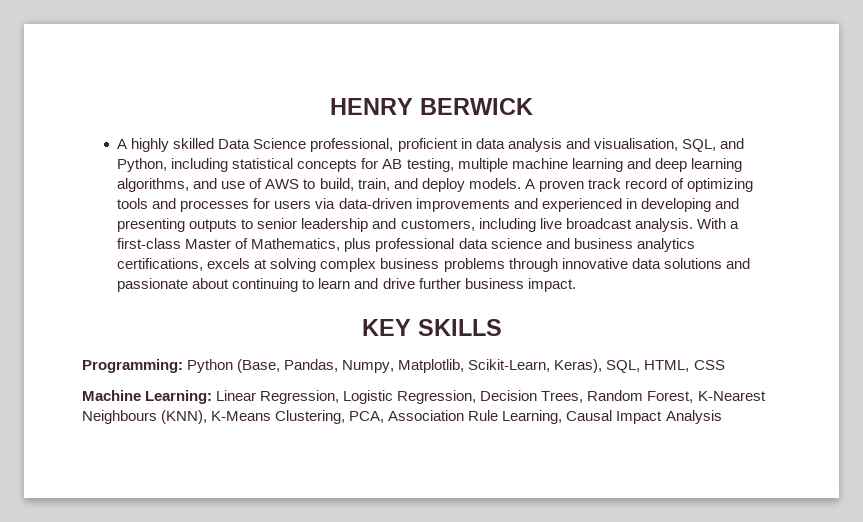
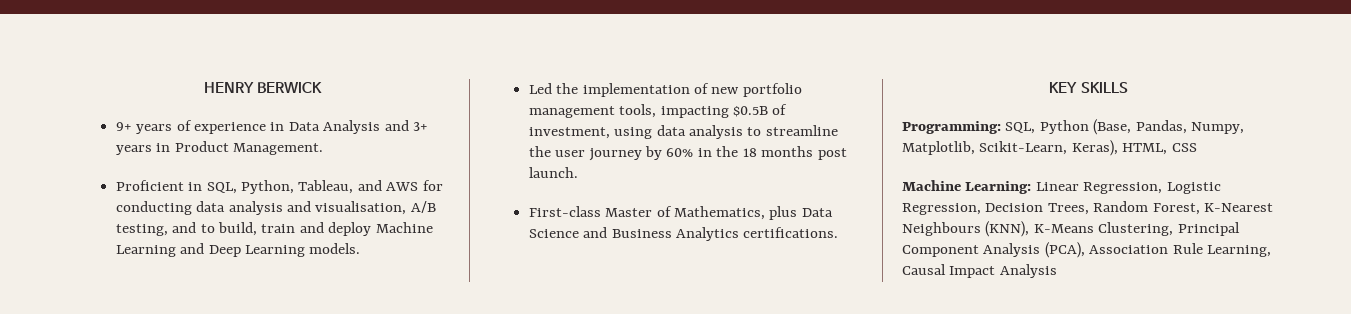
[117,138,744,152] [117,158,742,172] [117,178,300,192] A highly skilled Data Science professional, proficient in data analysis and visualisation, SQL, and Python, including statistical concepts for AB testing, multiple machine learning and deep learning algorithms, and use of AWS -> [115,120,429,134] [115,141,323,155] [115,180,443,194] [115,201,436,215] [115,222,197,236] 9+ years of experience in Data Analysis and 3+ years in Product Management. // Proficient in SQL, Python, Tableau, and AWS for conducting data analysis and visualisation, A/B testing, and
[357,178,390,191] train, -> [261,224,296,233] train
[468,178,754,192] [117,198,739,212] [117,218,739,232] [117,238,695,252] [117,258,750,272] [117,278,576,292] models. A proven track record of optimizing tools and processes for users via data-driven improvements and experienced in developing and presenting outputs to senior leadership and customers, including live broadcast analysis. With a first-class Master of Mathematics, plus professional data science and business analytics certifications, excels at solving complex business problems through innovative data solutions and passionate about continuing to learn and drive further business impact. -> [375,222,433,233] [115,243,361,257] [528,83,802,97] [528,104,788,118] [528,125,838,139] [528,146,847,161] [528,167,578,178] [528,206,833,220] [528,227,839,241] Machine Learning and Deep Learning models. // Led the implementation of new portfolio management tools, impacting $0.5B of investment, using data analysis to streamline the user journey by 60% in the 18 months post launch. // First-class Master of Mathematics, plus Data Science and Business Analytics certifications.
(183, 366) none -> [1005,122,1036,134] SQL,
[606,360,641,373] SQL, -> (1118, 148) none
[349,411,385,423] PCA, -> [1177,222,1240,236] [902,242,1085,258] Principal Component Analysis (PCA),

